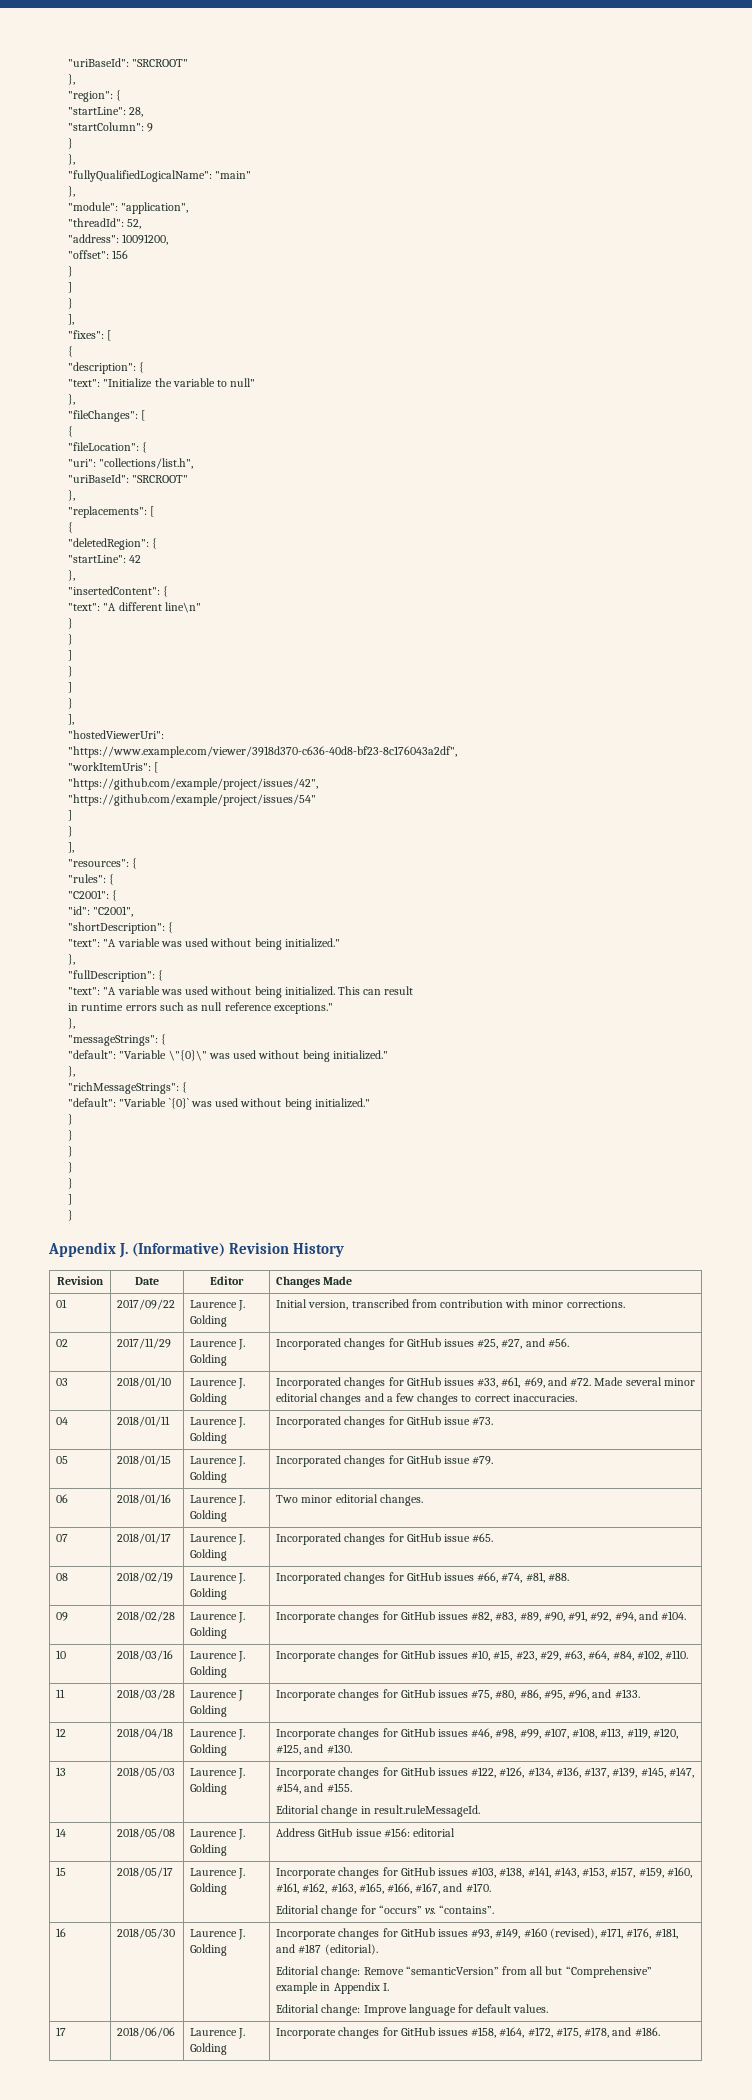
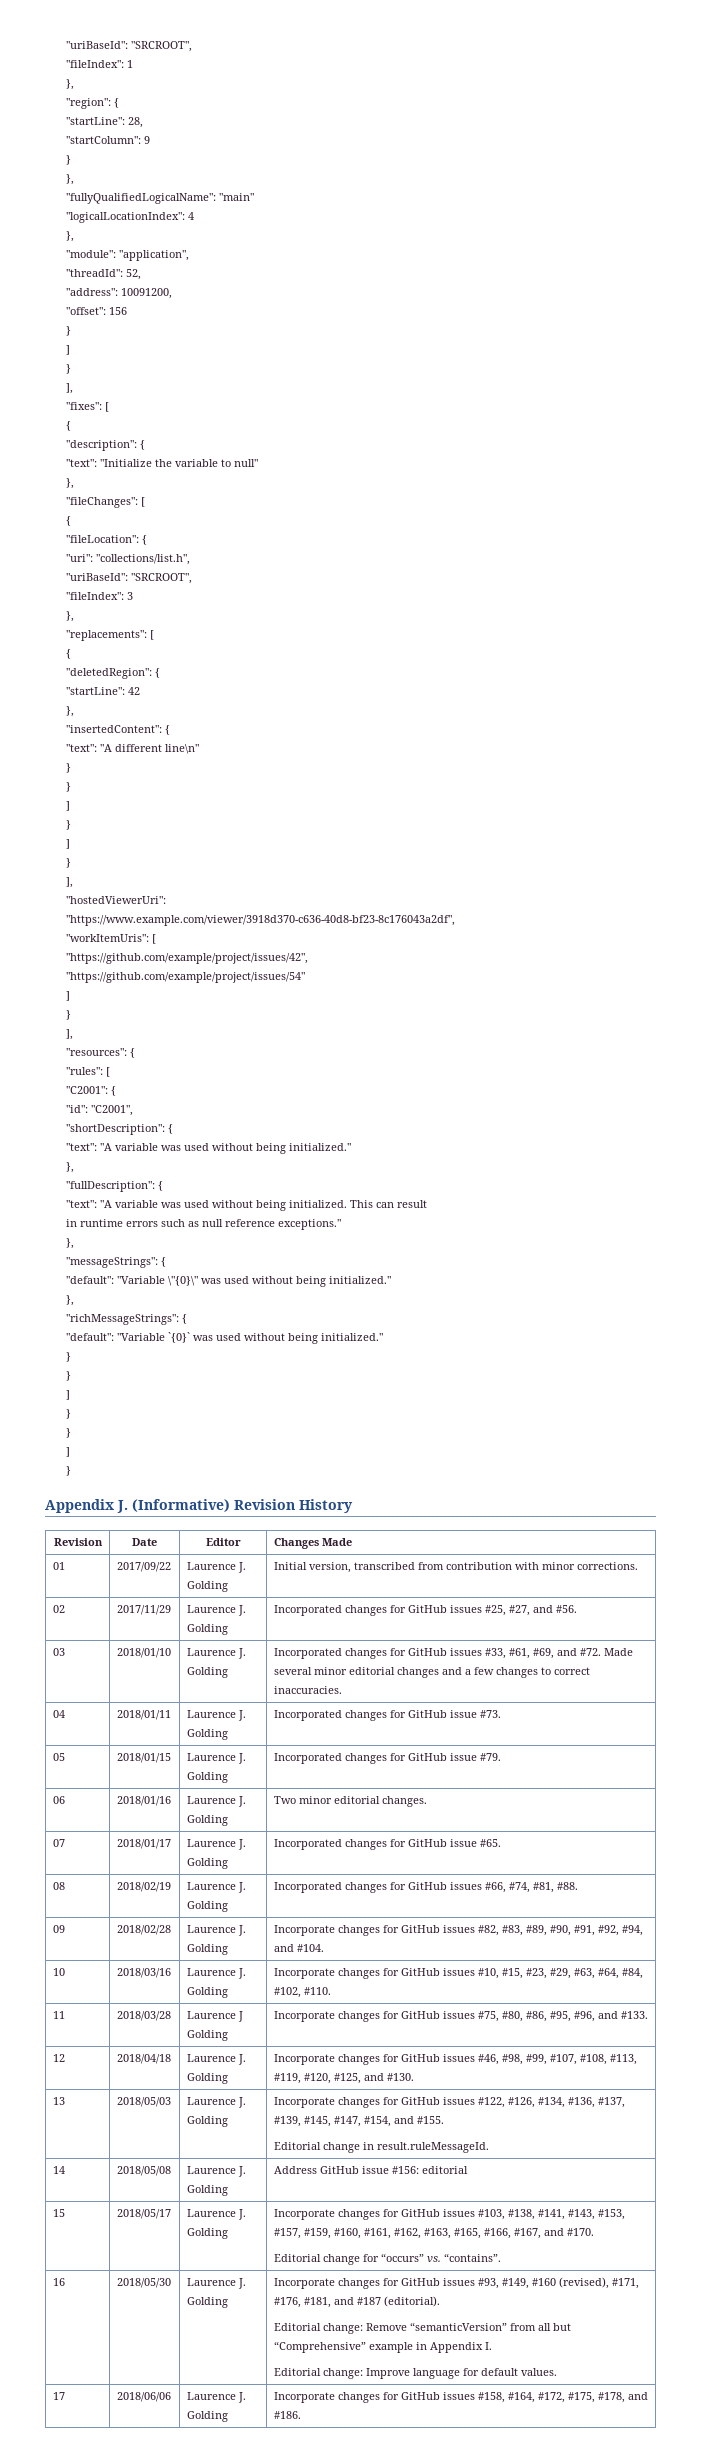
[68,58,189,67] "uriBaseId": "SRCROOT" -> [65,41,192,52] [65,60,133,68] "uriBaseId": "SRCROOT", // "fileIndex": 1
(252, 175) none -> [65,212,194,223] // "logicalLocationIndex": 4
[132,475,189,483] "SRCROOT" -> [130,573,192,584] [65,592,133,600] "SRCROOT", // "fileIndex": 3
[109,874,115,885] { -> [105,1067,110,1077] [
[68,1146,74,1157] } -> [65,1390,70,1400] ]

